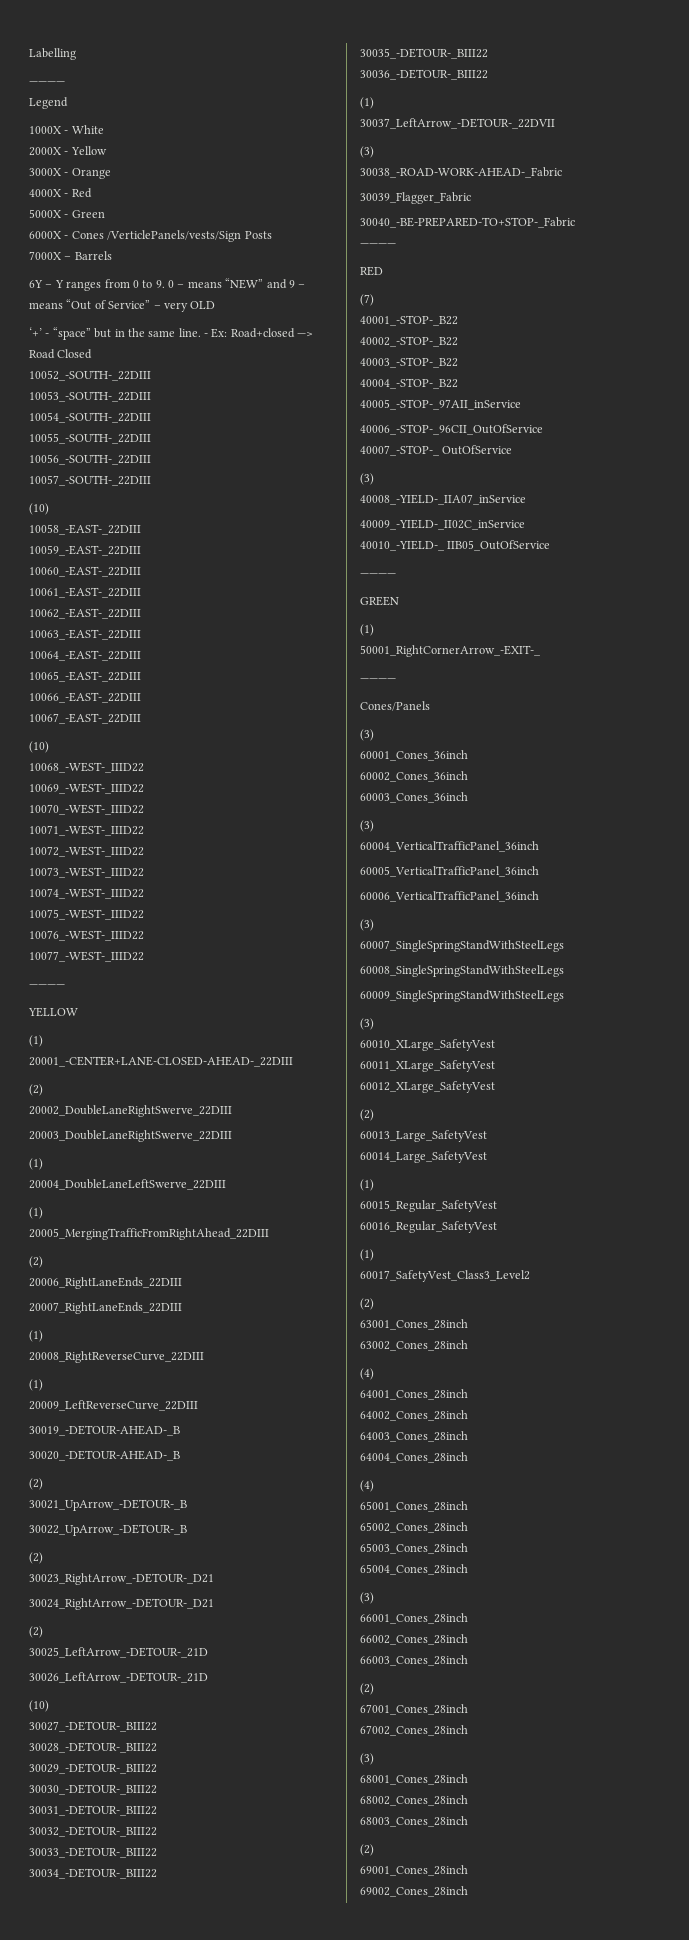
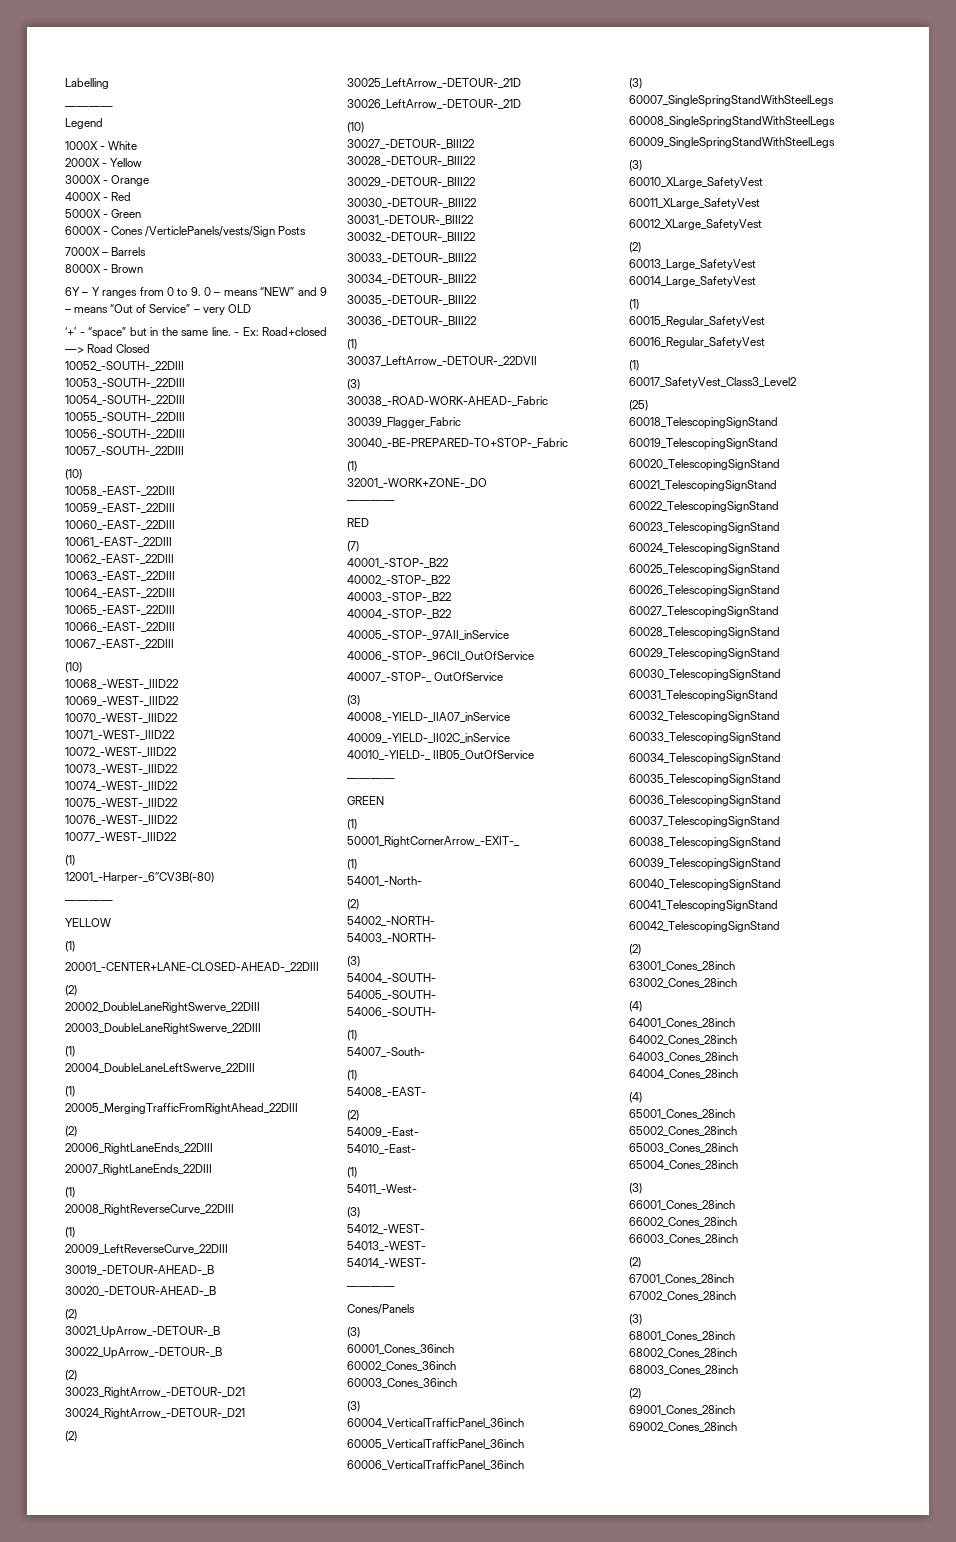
(112, 255) none -> [65,264,144,273] // 8000X - Brown
(144, 956) none -> [65,855,75,866] [65,872,214,884] // (1) // 12001_-Harper-_6’’CV3B(-80)
(575, 222) none -> [347,461,357,472] [347,478,487,488] // (1) // 32001_-WORK+ZONE-_DO
(541, 651) none -> [347,859,357,870] [347,876,422,886] [347,899,359,910] [347,916,435,926] [347,933,436,943] [347,956,360,967] [347,973,436,983] [347,990,436,1000] [347,1007,436,1017] [347,1030,357,1041] [347,1047,425,1057] [347,1070,357,1081] [347,1087,426,1097] [347,1110,359,1121] [347,1127,419,1137] [347,1144,416,1154] [347,1167,357,1178] [347,1184,417,1194] [347,1207,360,1218] [347,1224,425,1234] [347,1241,426,1251] [347,1258,426,1268] // (1) // 54001_-North- // (2) // 54002_-NORTH- // 54003_-NORTH- // (3) // 54004_-SOUTH- // 54005_-SOUTH- // 54006_-SOUTH- // (1) // 54007_-South- // (1) // 54008_-EAST- // (2) // 54009_-East- // 54010_-East- // (1) // 54011_-West- // (3) // 54012_-WEST- // 54013_-WEST- // 54014_-WEST-
(530, 1276) none -> [629,400,648,411] [629,417,778,429] [629,438,778,450] [629,459,780,471] [629,480,777,492] [629,501,779,513] [629,522,780,534] [629,543,780,555] [629,564,780,576] [629,585,780,597] [629,606,779,618] [629,627,780,639] [629,648,780,660] [629,669,781,681] [629,690,778,702] [629,711,780,723] [629,732,781,744] [629,753,781,765] [629,774,781,786] [629,795,781,807] [629,816,780,828] [629,837,781,849] [629,858,781,870] [629,879,781,891] [629,900,778,912] [629,921,780,933] // (25) // 60018_TelescopingSignStand // 60019_TelescopingSignStand // 60020_TelescopingSignStand // 60021_TelescopingSignStand // 60022_TelescopingSignStand // 60023_TelescopingSignStand // 60024_TelescopingSignStand // 60025_TelescopingSignStand // 60026_TelescopingSignStand // 60027_TelescopingSignStand // 60028_TelescopingSignStand // 60029_TelescopingSignStand // 60030_TelescopingSignStand // 60031_TelescopingSignStand // 60032_TelescopingSignStand // 60033_TelescopingSignStand // 60034_TelescopingSignStand // 60035_TelescopingSignStand // 60036_TelescopingSignStand // 60037_TelescopingSignStand // 60038_TelescopingSignStand // 60039_TelescopingSignStand // 60040_TelescopingSignStand // 60041_TelescopingSignStand // 60042_TelescopingSignStand

